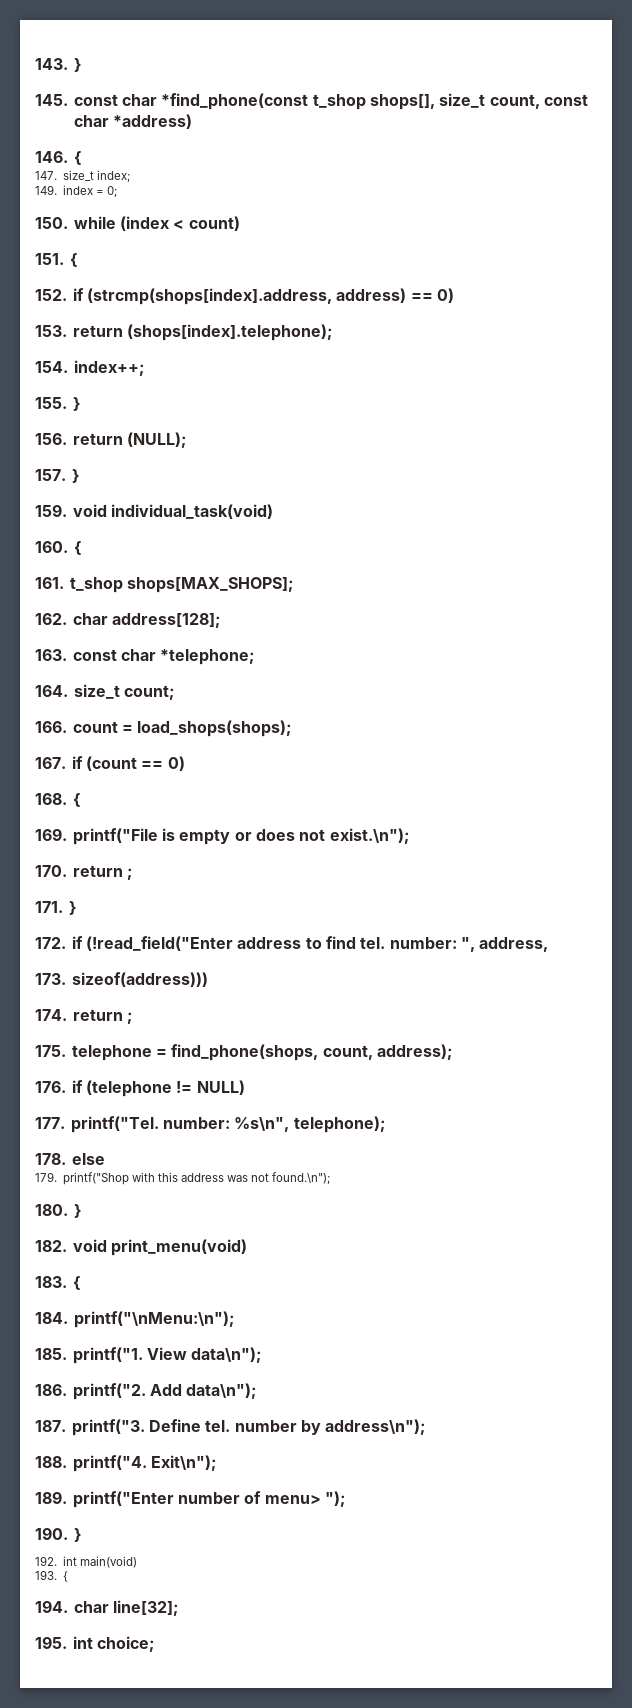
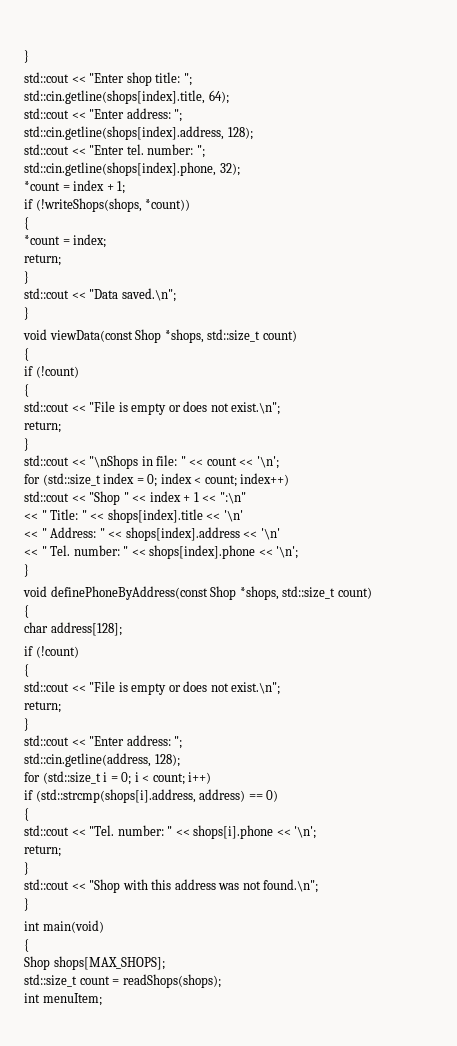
[35,58,82,72] [35,93,588,110] [73,114,193,129] [35,151,82,165] [35,170,94,181] 143. } // 145. const char *find_phone(const t_shop shops[], size_t count, const char *address) // 146. { // 147. size_t -> [24,50,29,63] [24,72,192,86] [24,90,229,104] [24,108,183,122] [24,126,253,140] [24,144,205,158] [24,162,240,176] [24,180,126,194] [24,198,191,212] [24,217,29,230] [24,235,70,245] } // std::cout << "Enter shop title: "; // std::cin.getline(shops[index].title, 64); // std::cout << "Enter address: "; // std::cin.getline(shops[index].address, 128); // std::cout << "Enter tel. number: "; // std::cin.getline(shops[index].phone, 32); // *count = index + 1; // if (!writeShops(shops, *count)) // { // *count =
[35,185,117,198] [35,216,240,231] [35,253,78,267] [35,288,455,305] [35,324,333,341] [35,360,144,376] [35,397,81,411] [35,432,187,448] [35,469,80,483] [35,504,274,519] [35,541,82,555] [35,577,294,593] [35,613,221,628] [35,649,255,665] [35,684,175,700] [35,720,292,737] [35,756,185,771] [35,793,81,807] [35,828,409,845] [35,865,133,880] [35,901,77,915] [35,936,549,952] [35,972,208,987] [35,1009,133,1024] [35,1044,453,1061] [35,1080,245,1097] [35,1116,385,1133] [35,1153,105,1165] [35,1172,129,1185] 149. index = 0; // 150. while (index < count) // 151. { // 152. if (strcmp(shops[index].address, address) == 0) // 153. return (shops[index].telephone); // 154. index++; // 155. } // 156. return (NULL); // 157. } // 159. void individual_task(void) // 160. { // 161. t_shop shops[MAX_SHOPS]; // 162. char address[128]; // 163. const char *telephone; // 164. size_t count; // 166. count = load_shops(shops); // 167. if (count == 0) // 168. { // 169. printf("File is empty or does not exist.\n"); // 170. return ; // 171. } // 172. if (!read_field("Enter address to find tel. number: ", address, // 173. sizeof(address))) // 174. return ; // 175. telephone = find_phone(shops, count, address); // 176. if (telephone != NULL) // 177. printf("Tel. number: %s\n", telephone); // 178. else // 179. printf("Shop -> [24,254,61,266] [24,271,29,284] [24,288,176,302] [24,307,29,320] [23,329,297,343] [24,348,29,361] [24,366,79,378] [24,384,29,397] [24,401,281,415] [24,421,61,433] [24,438,29,451] [24,455,279,469] [24,473,290,487] [24,491,246,505] [24,509,243,523] [24,527,280,541] [24,545,299,559] [24,564,29,577] [23,586,372,600] [24,605,29,618] [24,622,122,636] [24,646,79,658] [24,664,29,677] [24,681,281,695] [24,701,61,713] [24,718,29,731] [24,735,183,749] [24,753,180,767] [24,771,212,785] [24,789,279,803] [24,808,29,821] [24,825,317,839] [24,845,61,857] [24,862,29,875] [24,879,121,893] return; // } // std::cout << "Data saved.\n"; // } // void viewData(const Shop *shops, std::size_t count) // { // if (!count) // { // std::cout << "File is empty or does not exist.\n"; // return; // } // std::cout << "\nShops in file: " << count << '\n'; // for (std::size_t index = 0; index < count; index++) // std::cout << "Shop " << index + 1 << ":\n" // << " Title: " << shops[index].title << '\n' // << " Address: " << shops[index].address << '\n' // << " Tel. number: " << shops[index].phone << '\n'; // } // void definePhoneByAddress(const Shop *shops, std::size_t count) // { // char address[128]; // if (!count) // { // std::cout << "File is empty or does not exist.\n"; // return; // } // std::cout << "Enter address: "; // std::cin.getline(address, 128); // for (std::size_t i = 0; i < count; i++) // if (std::strcmp(shops[i].address, address) == 0) // { // std::cout << "Tel. number: " << shops[i].phone << '\n'; // return; // } // std::cout << "Shop
[272,1172,331,1185] [35,1204,82,1218] [35,1239,248,1256] [35,1276,81,1290] [35,1311,234,1328] [35,1347,262,1364] [35,1383,257,1400] [35,1419,426,1436] [35,1455,217,1472] [35,1491,346,1508] [35,1527,82,1542] [35,1556,57,1566] found.\n"); // 180. } // 182. void print_menu(void) // 183. { // 184. printf("\nMenu:\n"); // 185. printf("1. View data\n"); // 186. printf("2. Add data\n"); // 187. printf("3. Define tel. number by address\n"); // 188. printf("4. Exit\n"); // 189. printf("Enter number of menu> "); // 190. } // 192. -> [263,879,319,893] [24,898,29,911] found.\n"; // } //
[35,1570,68,1582] [35,1600,179,1616] [35,1636,155,1652] 193. { // 194. char line[32]; // 195. int choice; -> [24,939,29,952] [24,956,165,970] [24,974,221,988] [24,993,102,1006] { // Shop shops[MAX_SHOPS]; // std::size_t count = readShops(shops); // int menuItem;

